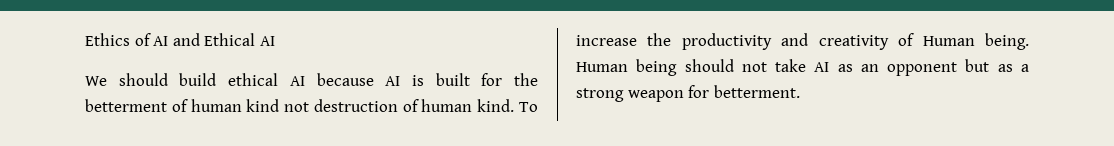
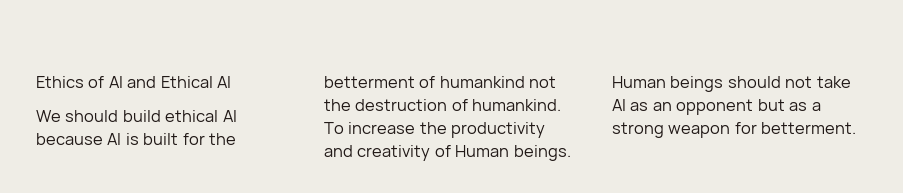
[190,99,515,112] human kind not destruction of human kind. -> [439,76,557,88] [324,99,562,111] humankind not the destruction of humankind.
[985,33,1029,50] [576,59,678,76] being. Human being -> [513,145,571,161] [612,76,724,92] beings. Human beings

